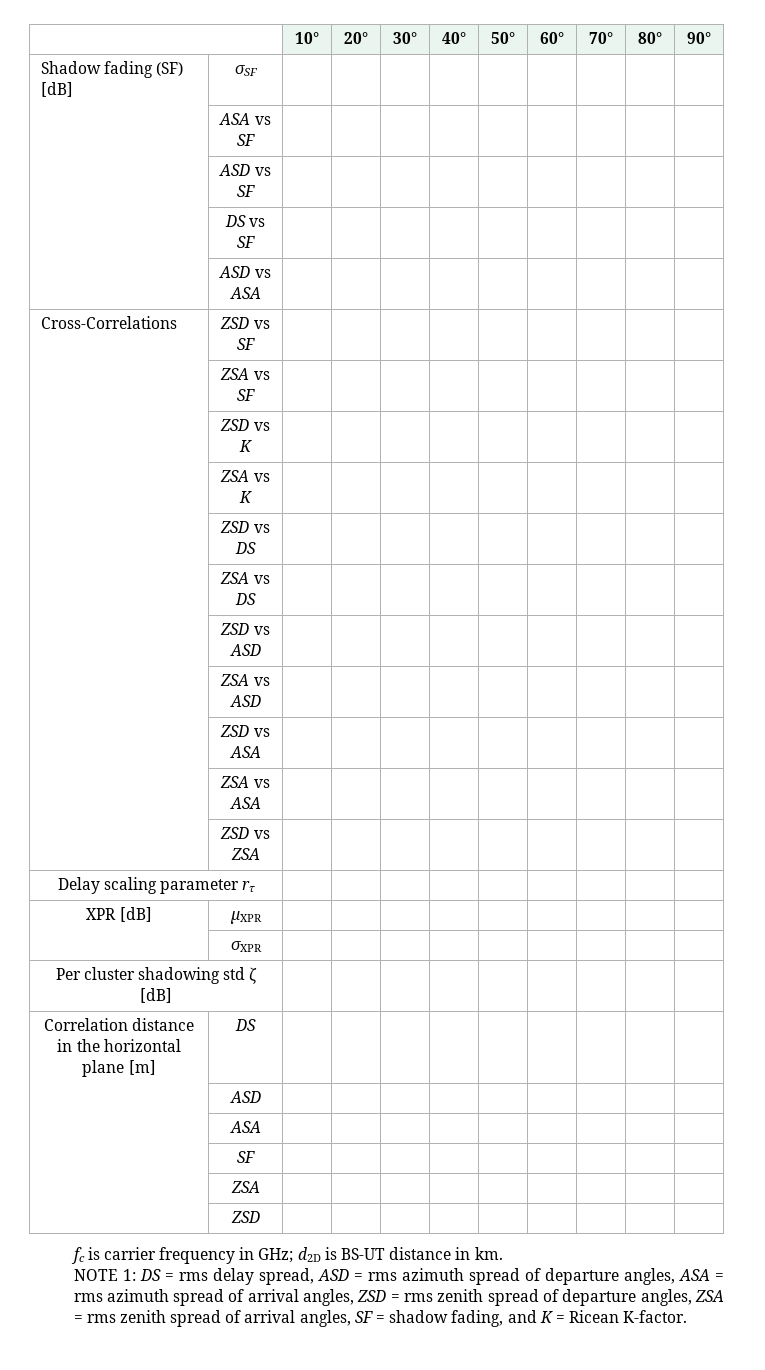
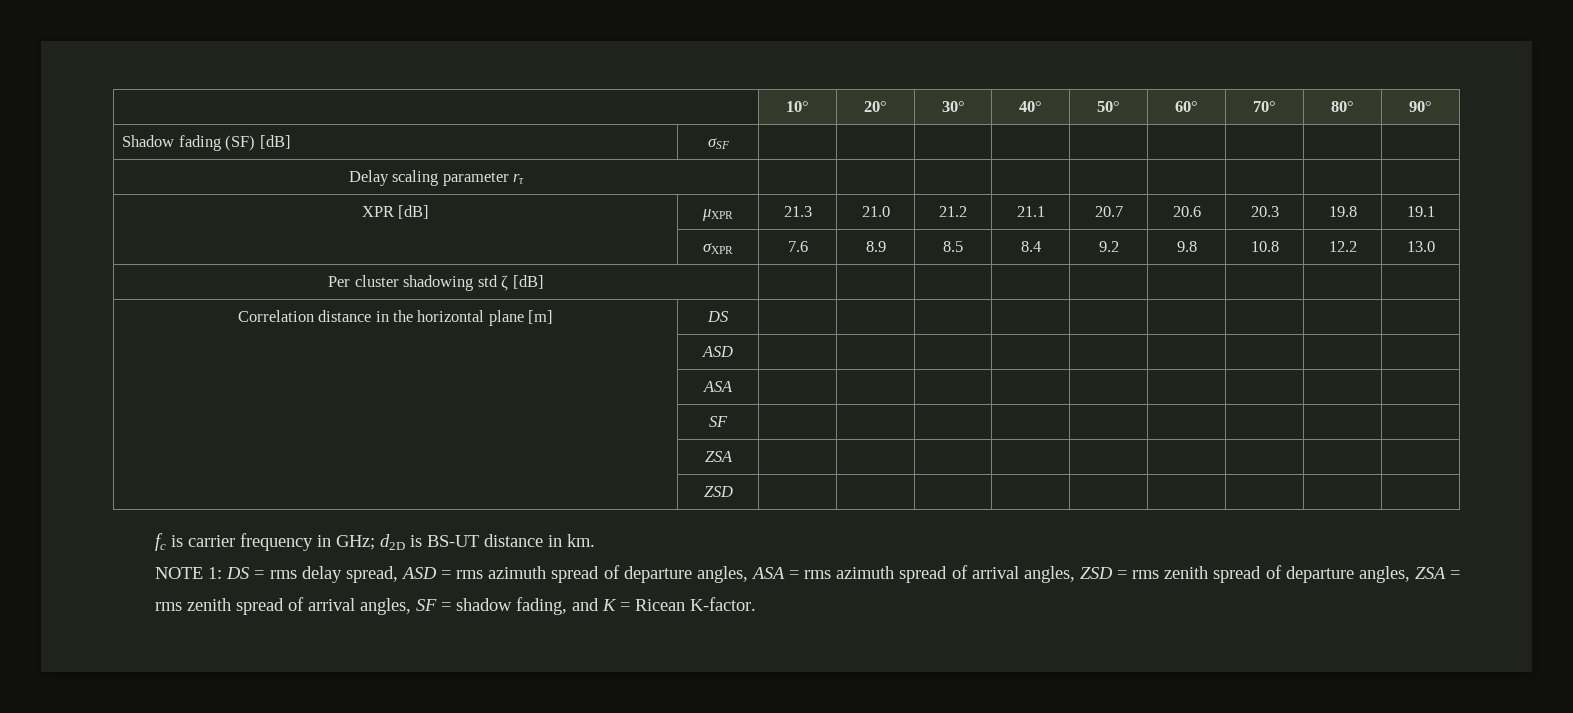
[219,113,271,125] [237,134,255,146] [219,164,271,176] [237,185,255,197] [224,215,266,227] [237,236,255,248] [219,266,271,278] [229,287,261,299] [40,316,177,329] [220,317,270,329] [237,338,255,350] [220,368,270,380] [237,389,255,401] [220,419,270,431] [239,440,252,452] [220,470,270,482] [239,491,252,503] [220,521,270,533] [235,542,256,554] [220,572,270,584] [235,593,256,605] [220,623,270,635] [229,644,261,656] [220,674,270,686] [229,695,261,707] [220,725,270,737] [229,746,261,758] [220,776,270,788] [229,797,261,809] [220,827,270,839] [230,848,260,860] // | ASA vs SF | | | | | | | | | // | ASD vs SF | | | | | | | | | // | DS vs SF | | | | | | | | | // | ASD vs ASA | | | | | | | | | // Cross-Correlations | ZSD vs SF | | | | | | | | | // | ZSA vs SF | | | | | | | | | // | ZSD vs K | | | | | | | | | // | ZSA vs K | | | | | | | | | // | ZSD vs DS | | | | | | | | | // | ZSA vs DS | | | | | | | | | // | ZSD vs ASD | | | | | | | | | // | ZSA vs ASD | | | | | | | | | // | ZSD vs ASA | | | | | | | | | // | ZSA vs ASA | | | | | | | | | // | ZSD vs ZSA | | | | | | | | | -> (730, 143) none
[230,941,262,952] | | | | | | | | // | σXPR | | | | | | | | | -> [783,206,812,217] [861,206,890,217] [939,206,967,217] [1016,206,1045,217] [1094,206,1123,217] [1172,206,1201,217] [1250,206,1279,217] [1328,206,1357,217] [1406,206,1435,217] [703,243,733,254] [787,241,808,252] [865,241,886,252] [943,241,963,252] [1020,241,1041,252] [1098,241,1119,252] [1176,241,1197,252] [1250,241,1279,252] [1328,241,1357,252] [1406,241,1435,252] 21.3 | 21.0 | 21.2 | 21.1 | 20.7 | 20.6 | 20.3 | 19.8 | 19.1 // | σXPR | 7.6 | 8.9 | 8.5 | 8.4 | 9.2 | 9.8 | 10.8 | 12.2 | 13.0

